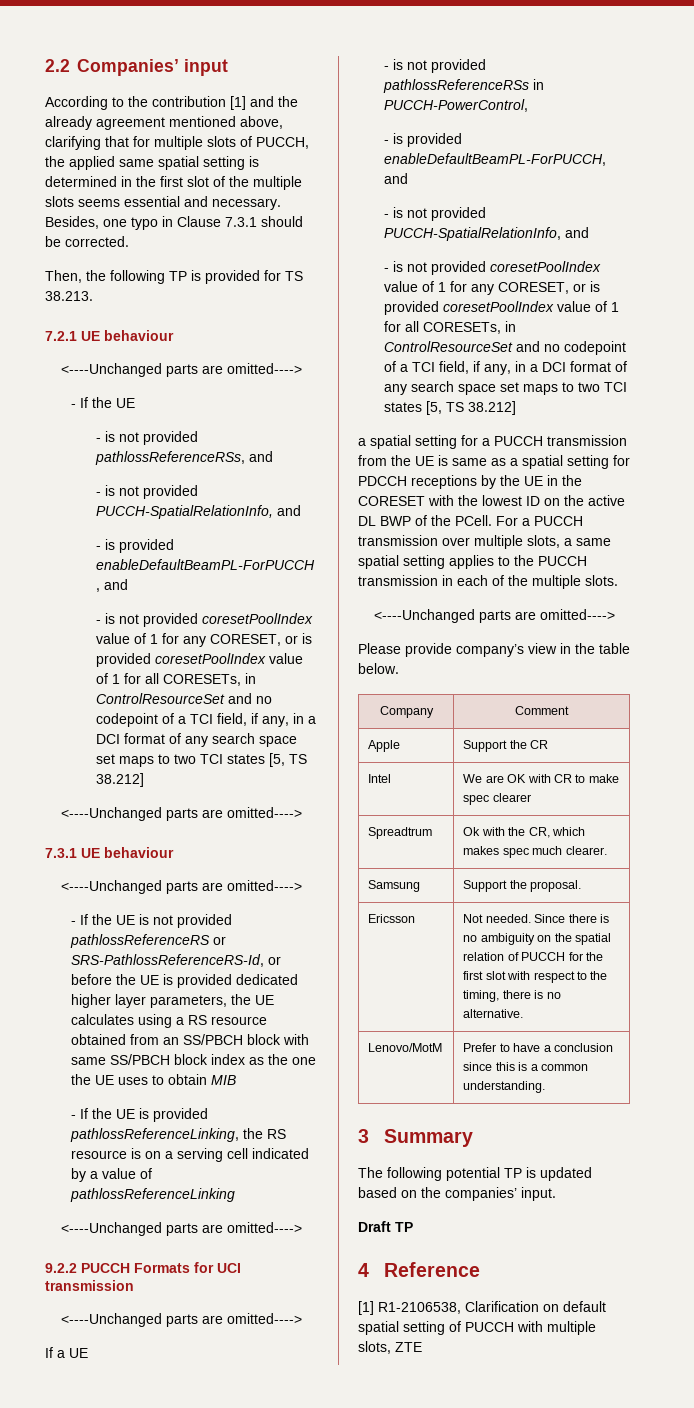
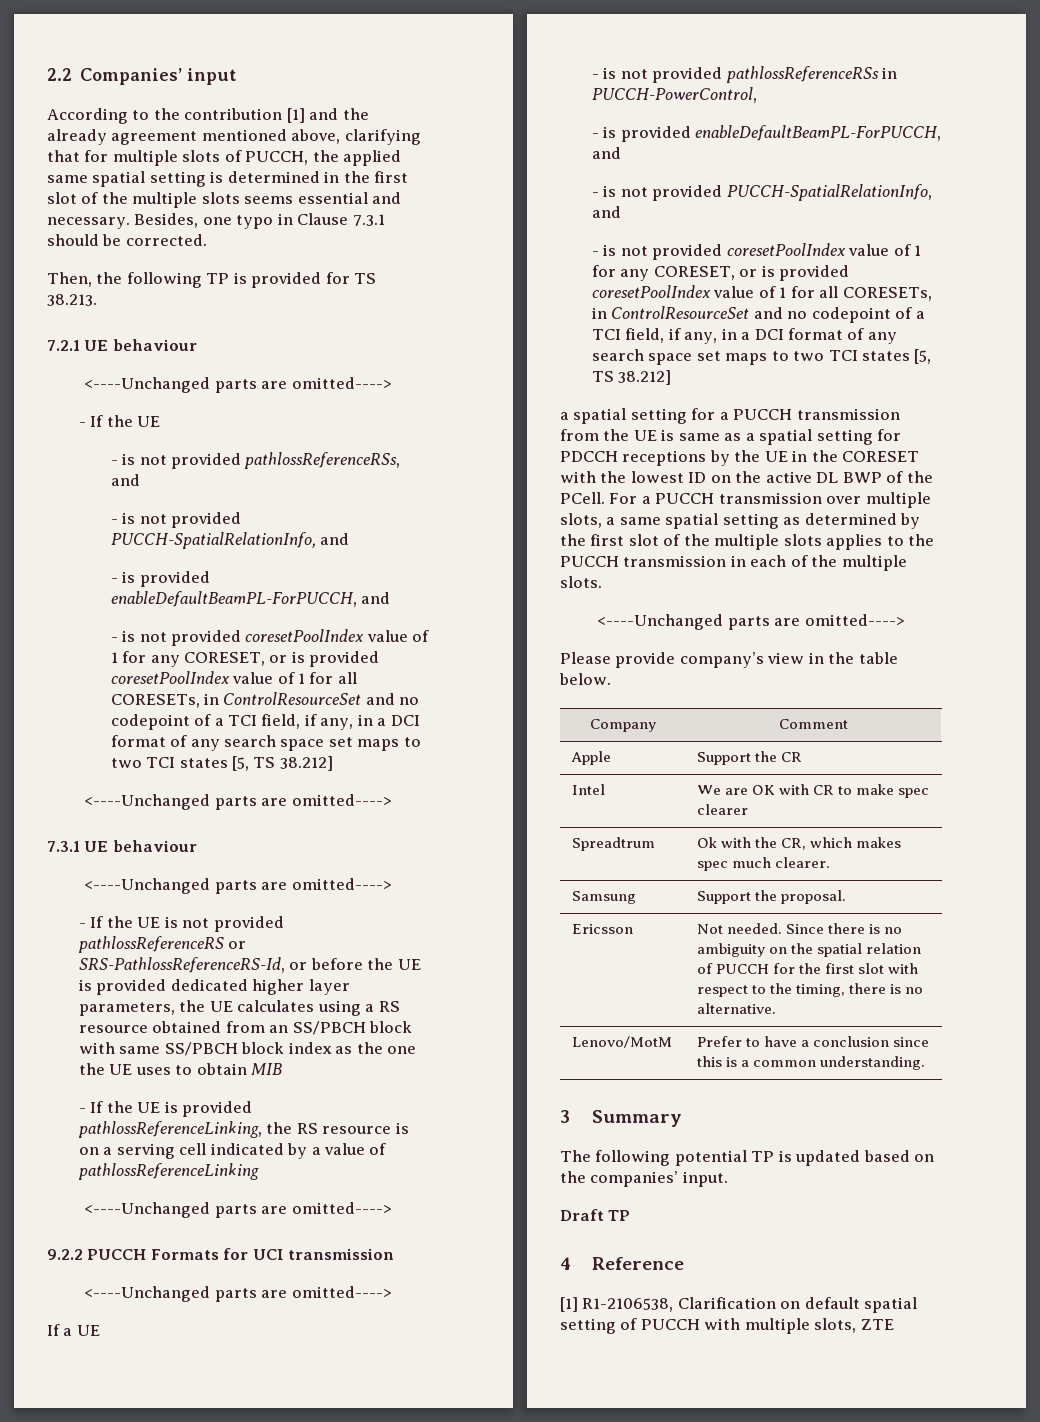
(445, 562) none -> [783,513,921,529] [560,534,822,550] as determined by the first slot of the multiple slots

